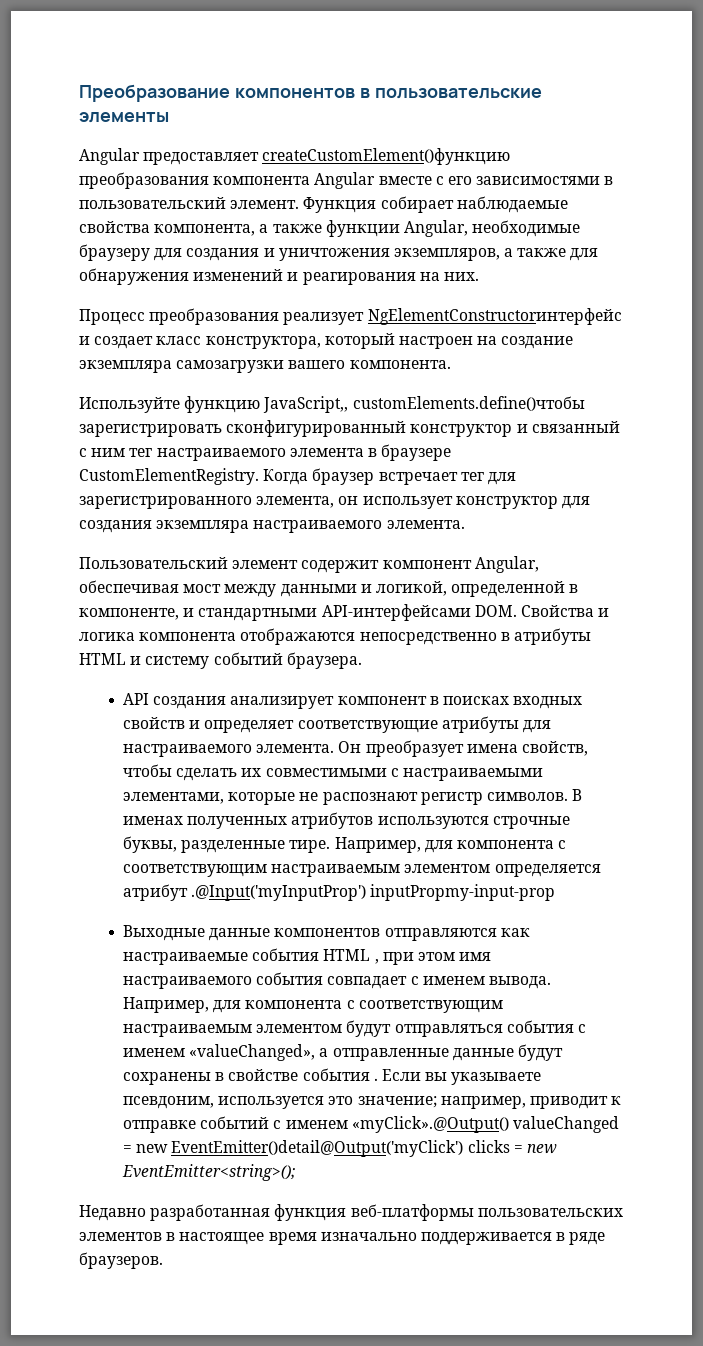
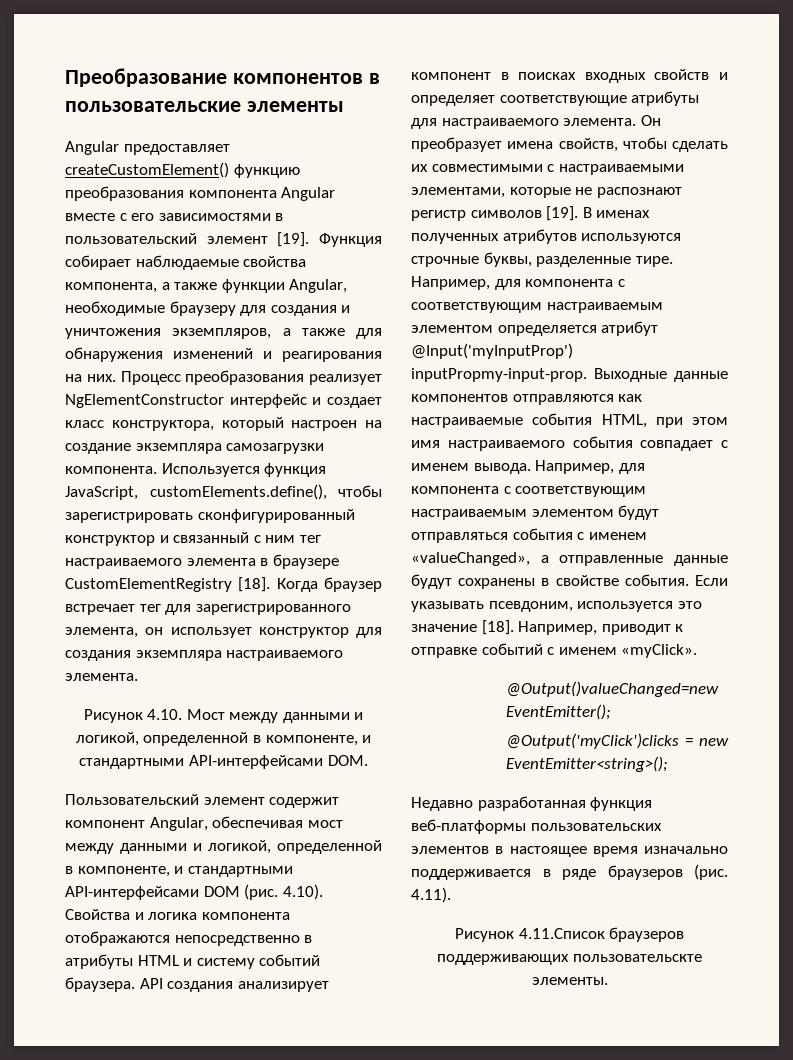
[262,148,511,165] createCustomElement()функцию -> [65,162,300,178] createCustomElement() функцию
[230,200,300,209] элемент. -> [206,232,310,247] элемент [19].
(479, 276) // -> (116, 378) none
[367,308,622,325] NgElementConstructorинтерфейс -> [65,394,307,408] NgElementConstructor интерфейс
[288,360,346,369] вашего -> (325, 448) none
[79,396,585,413] // Используйте функцию JavaScript,, customElements.define()чтобы -> [161,463,327,477] [65,484,382,500] Используется функция JavaScript, customElements.define(), чтобы
[79,468,259,485] CustomElementRegistry. -> [65,577,271,592] CustomElementRegistry [18].
(465, 524) none -> [83,709,364,723] [75,732,372,746] [79,755,368,769] // Рисунок 4.10. Мост между данными и логикой, определенной в компоненте, и стандартными API-интерфейсами DOM.
[474,605,517,617] DOM. -> [203,884,323,900] DOM (рис. 4.10).
(362, 660) // -> (135, 984) none
[486,792,568,801] символов. -> [470,206,579,221] символов [19].
[191,884,556,901] .@Input('myInputProp') inputPropmy-input-prop // -> [411,343,573,359] [411,368,587,382] @Input('myInputProp') inputPropmy-input-prop.
[323,949,379,964] HTML , -> [601,414,647,428] HTML,
[302,1068,542,1085] [122,1096,526,1109] события . Если вы указываете псевдоним, используется это значение; например, -> [624,574,728,586] [411,601,702,612] [411,620,598,635] события. Если указывать псевдоним, используется это значение [18]. Например,
[351,1116,619,1133] [122,1140,510,1157] «myClick».@Output() valueChanged = new EventEmitter()detail@Output('myClick') clicks -> [621,644,698,658] [506,681,720,697] [506,704,612,720] [506,733,680,749] «myClick». // @Output()valueChanged=new EventEmitter(); // @Output('myClick')clicks
[79,1252,163,1269] браузеров. -> [607,864,728,880] [411,887,451,903] [454,927,685,942] [437,954,702,965] [531,977,608,985] браузеров (рис. 4.11). // Рисунок 4.11.Список браузеров поддерживающих пользовательскте элементы.

